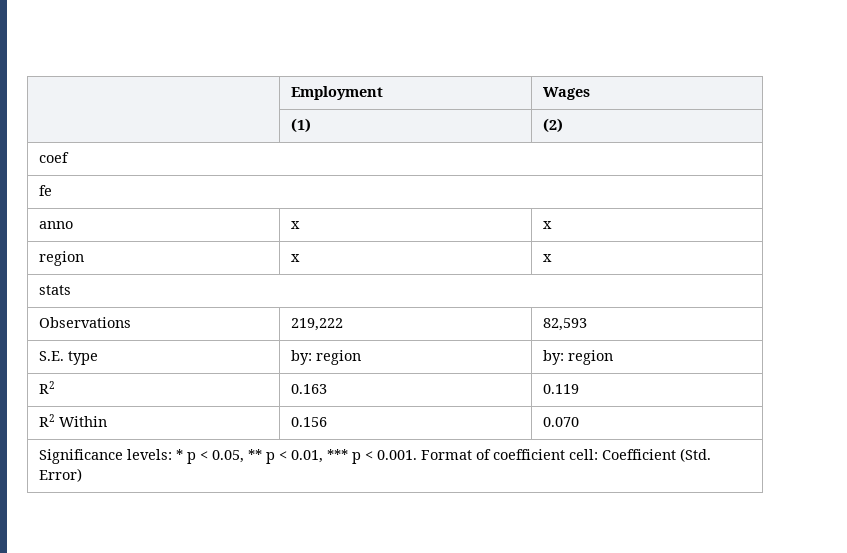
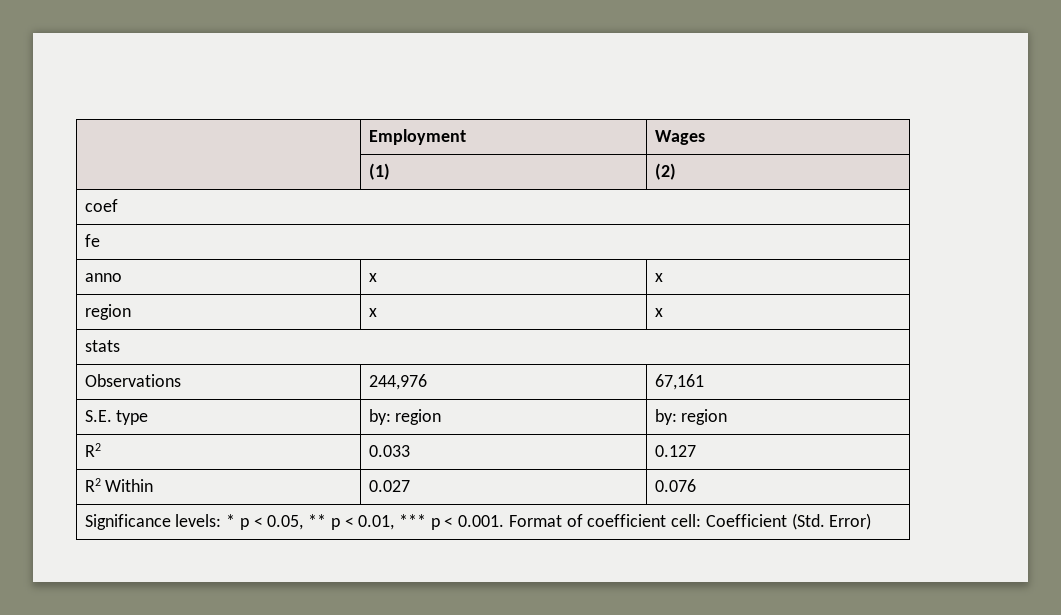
[290,318,343,331] [542,318,587,331] 219,222 | 82,593 -> [368,374,427,390] [654,374,704,390] 244,976 | 67,161
[290,384,327,394] [542,384,579,394] 0.163 | 0.119 -> [368,445,410,457] [654,445,696,457] 0.033 | 0.127
[290,417,327,427] [542,417,579,427] 0.156 | 0.070 -> [368,480,410,492] [654,479,696,492] 0.027 | 0.076

